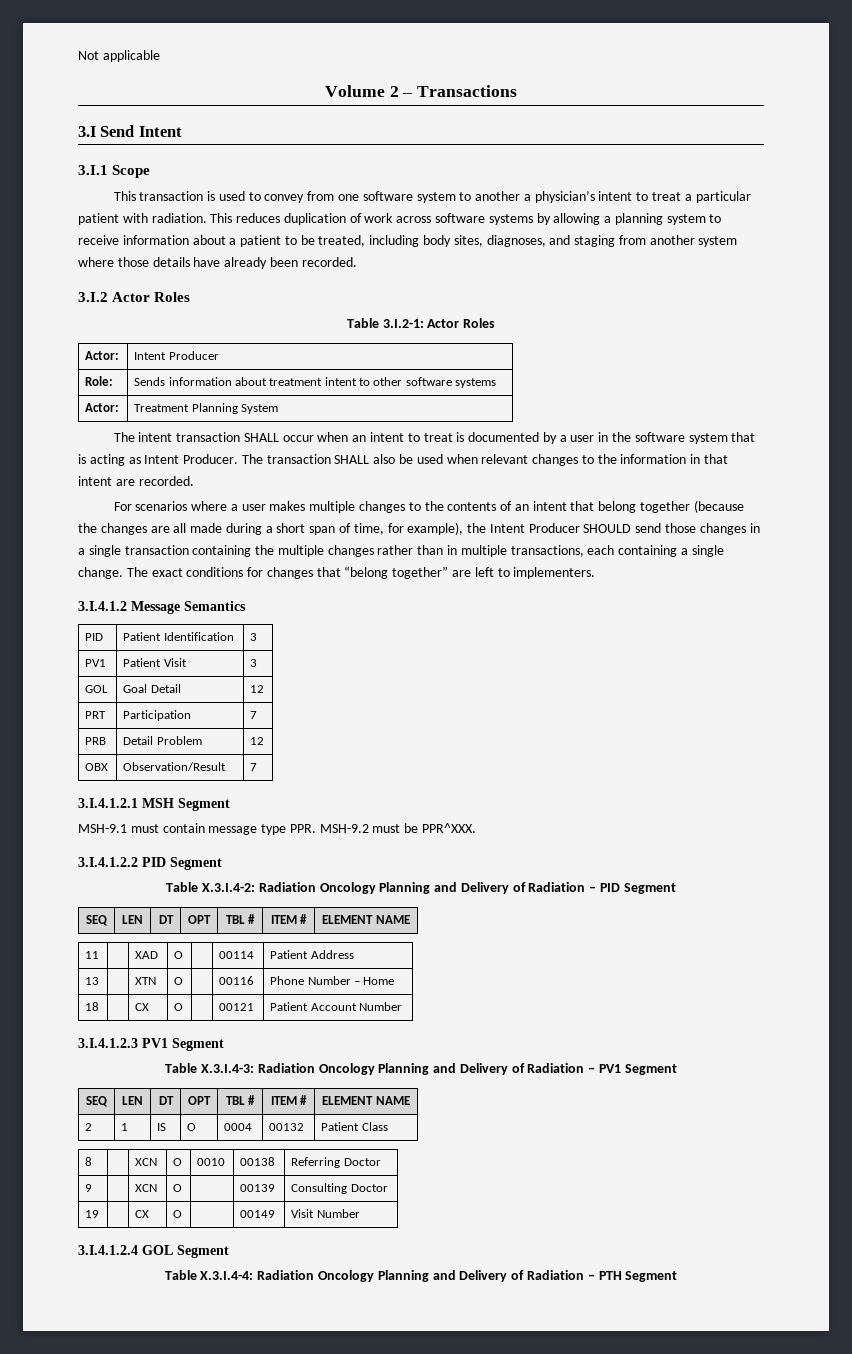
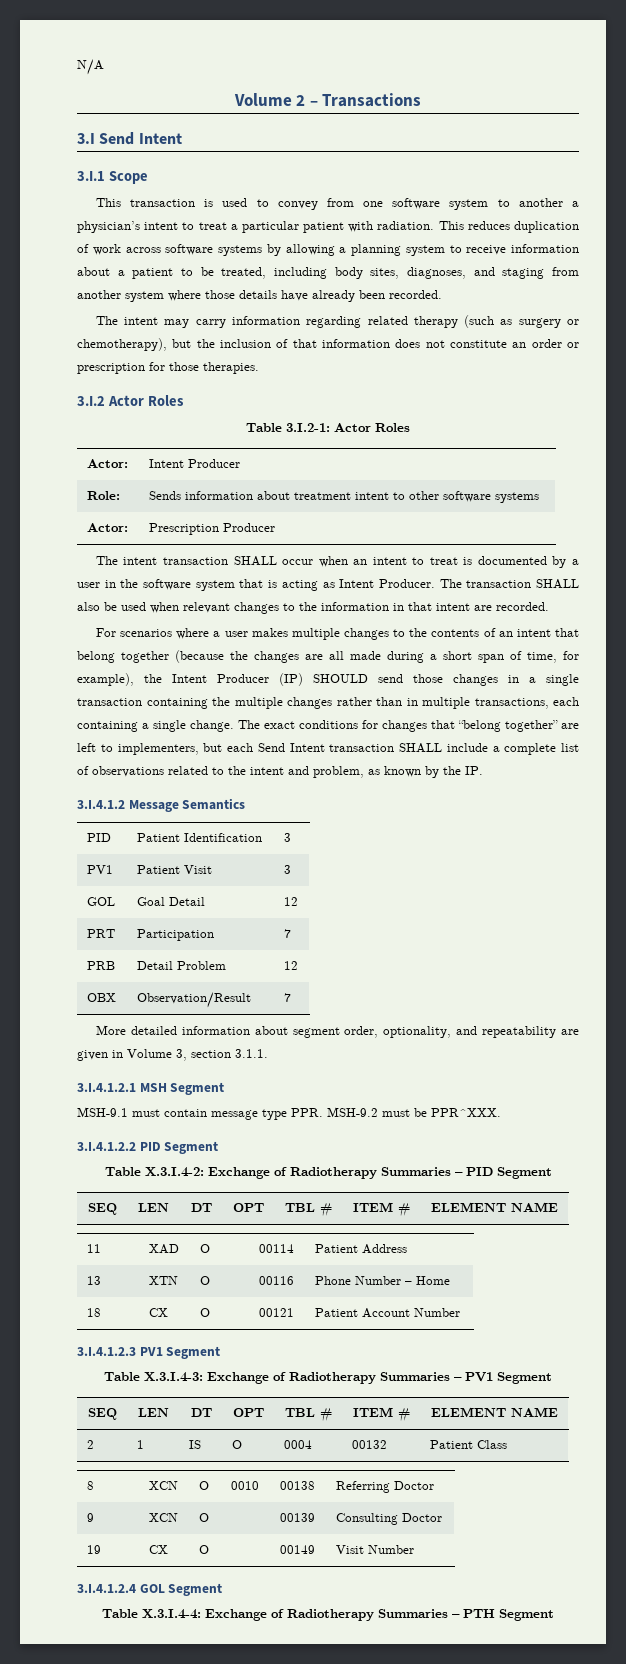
[78,50,160,62] Not applicable -> [77,59,104,75] N/A
(357, 262) none -> [95,315,580,328] [77,338,579,351] [77,362,259,374] // The intent may carry information regarding related therapy (such as surgery or chemotherapy), but the inclusion of that information does not constitute an order or prescription for those therapies.
[134,403,278,414] Treatment Planning System -> [149,523,276,535] Prescription Producer
(580, 528) none -> [279,673,303,686] (IP)
[513,567,596,579] implementers. -> [117,743,579,755] [77,766,483,778] implementers, but each Send Intent transaction SHALL include a complete list of observations related to the intent and problem, as known by the IP.
(258, 767) none -> [95,1025,579,1038] [77,1049,268,1061] // More detailed information about segment order, optionality, and repeatability are given in Volume 3, section 3.1.1.
[258,882,586,894] Radiation Oncology Planning and Delivery of Radiation -> [207,1167,451,1179] Exchange of Radiotherapy Summaries
[257,1063,585,1075] Radiation Oncology Planning and Delivery of Radiation -> [207,1372,450,1384] Exchange of Radiotherapy Summaries
[257,1270,584,1282] Radiation Oncology Planning and Delivery of Radiation -> [205,1609,448,1621] Exchange of Radiotherapy Summaries

